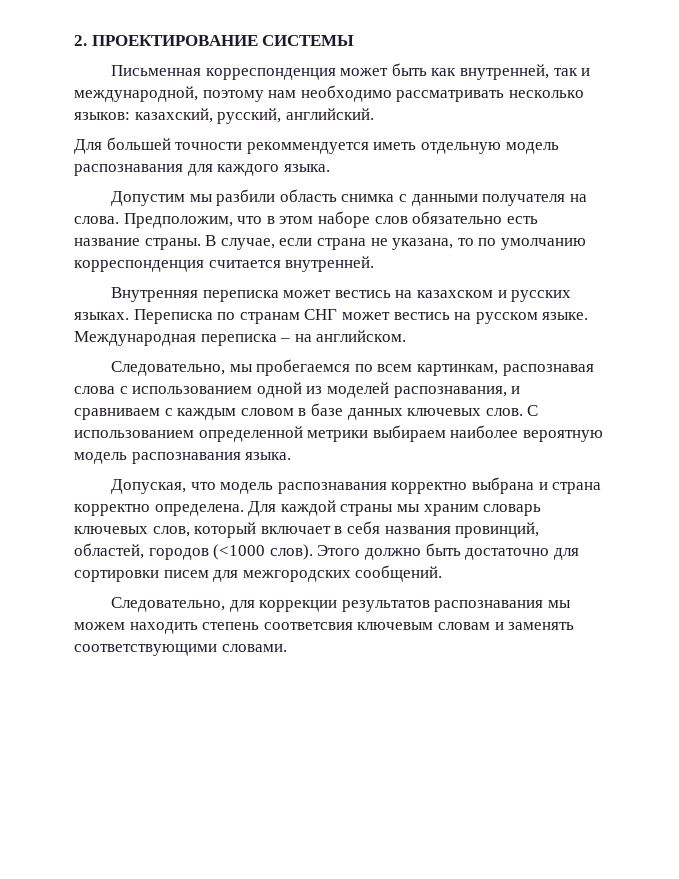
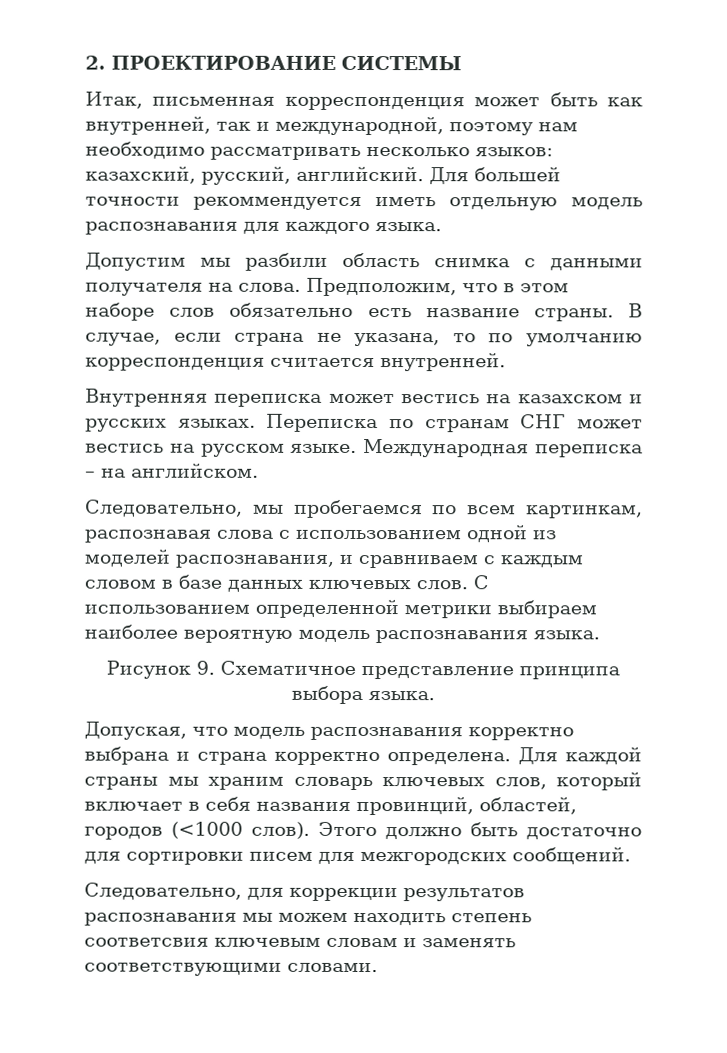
[111,65,202,76] Письменная -> [85,91,276,109] Итак, письменная
(374, 114) // -> (424, 173) none
(292, 456) none -> [106,660,620,680] [291,685,435,704] // Рисунок 9. Схематичное представление принципа выбора языка.

